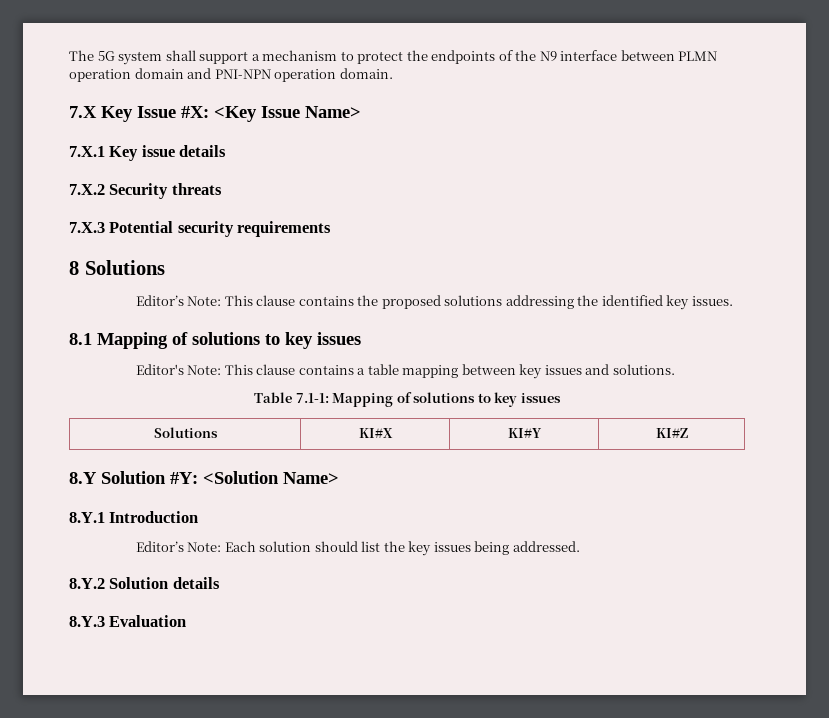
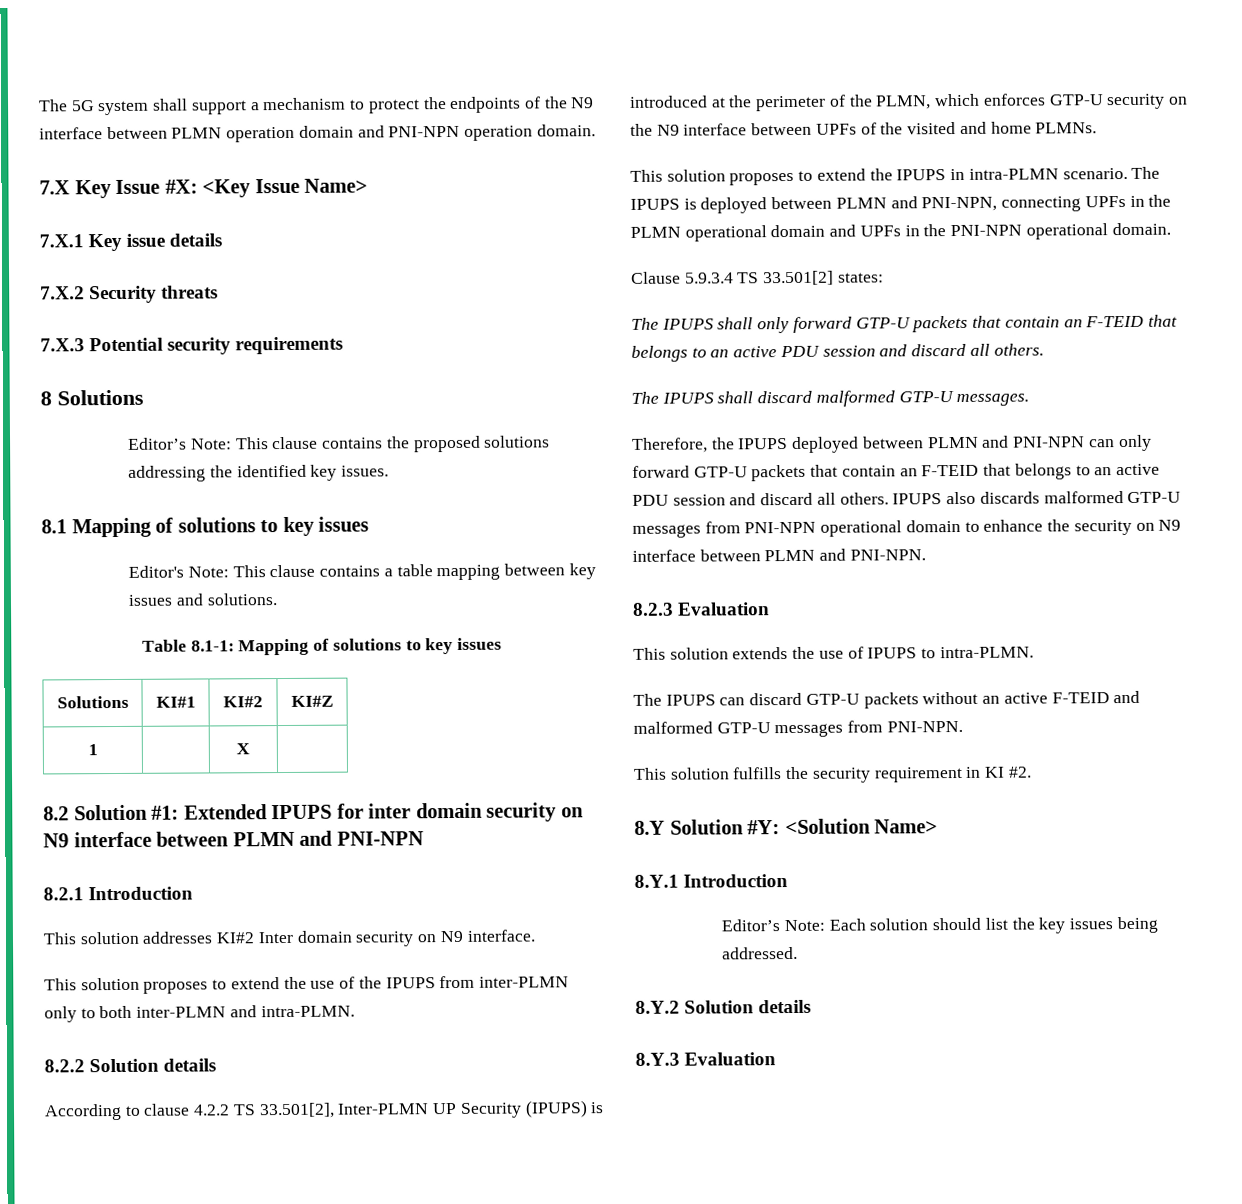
[295,393,329,403] 7.1-1: -> [190,640,235,652] 8.1-1:
[358,428,393,438] [507,428,542,438] KI#X | KI#Y -> [155,696,196,708] [223,696,263,708] KI#1 | KI#2
(688, 433) none -> [87,744,98,756] [236,743,250,755] [43,802,584,822] [43,830,424,848] [43,886,194,901] [43,929,536,947] [44,975,569,994] [44,1005,355,1023] [44,1058,217,1073] [44,1100,605,1121] [629,93,1188,112] [630,121,1098,136] [630,166,1161,186] [630,194,1172,214] [630,222,1171,242] [631,270,884,286] [631,314,1178,334] [631,343,1044,362] [631,390,1030,407] [632,434,1152,453] [632,463,1160,482] [632,491,1182,506] [632,519,1182,538] [632,548,926,562] [633,602,771,616] [633,646,1034,660] [633,690,1141,709] [633,720,963,738] [633,766,1032,783] // 1 | | X | // 8.2 Solution #1: Extended IPUPS for inter domain security on N9 interface between PLMN and PNI-NPN // 8.2.1 Introduction // This solution addresses KI#2 Inter domain security on N9 interface. // This solution proposes to extend the use of the IPUPS from inter-PLMN only to both inter-PLMN and intra-PLMN. // 8.2.2 Solution details // According to clause 4.2.2 TS 33.501[2], Inter-PLMN UP Security (IPUPS) is introduced at the perimeter of the PLMN, which enforces GTP-U security on the N9 interface between UPFs of the visited and home PLMNs. // This solution proposes to extend the IPUPS in intra-PLMN scenario. The IPUPS is deployed between PLMN and PNI-NPN, connecting UPFs in the PLMN operational domain and UPFs in the PNI-NPN operational domain. // Clause 5.9.3.4 TS 33.501[2] states: // The IPUPS shall only forward GTP-U packets that contain an F-TEID that belongs to an active PDU session and discard all others. // The IPUPS shall discard malformed GTP-U messages. // Therefore, the IPUPS deployed between PLMN and PNI-NPN can only forward GTP-U packets that contain an F-TEID that belongs to an active PDU session and discard all others. IPUPS also discards malformed GTP-U messages from PNI-NPN operational domain to enhance the security on N9 interface between PLMN and PNI-NPN. // 8.2.3 Evaluation // This solution extends the use of IPUPS to intra-PLMN. // The IPUPS can discard GTP-U packets without an active F-TEID and malformed GTP-U messages from PNI-NPN. // This solution fulfills the security requirement in KI #2.

